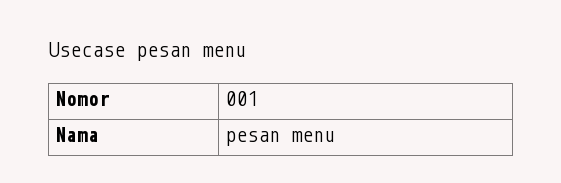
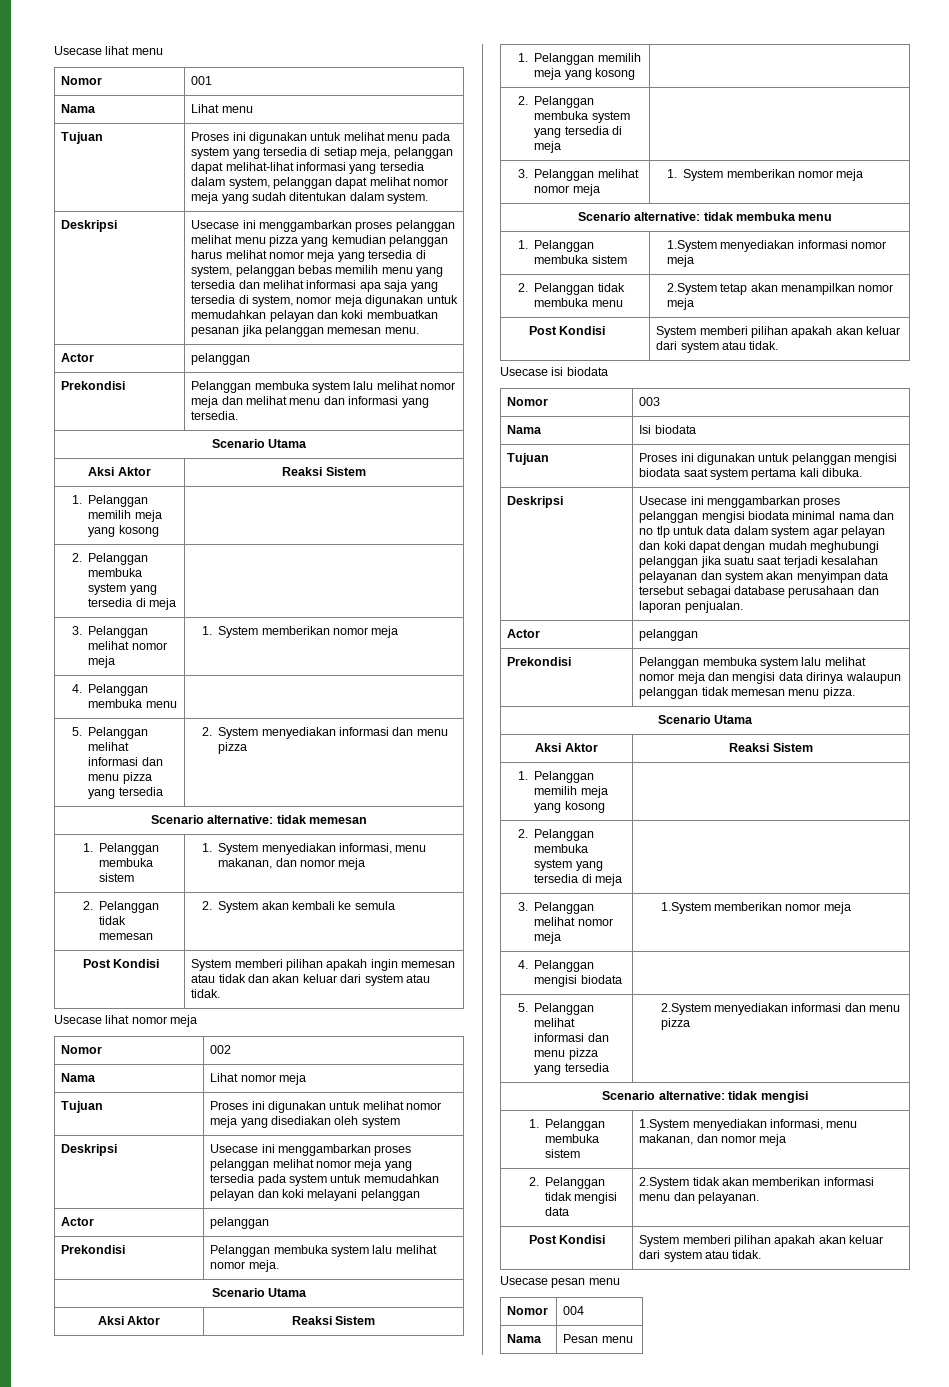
[48,42,191,61] Usecase pesan -> [54,46,130,55] Usecase lihat
[224,131,280,146] pesan -> [191,104,253,113] [61,132,104,144] [191,132,450,144] [191,147,453,159] [191,162,424,174] [191,177,449,189] [191,192,429,204] [61,220,118,232] [191,220,455,232] [191,235,449,247] [191,250,426,262] [191,265,444,277] [191,280,438,292] [191,295,458,307] [191,310,438,322] [191,325,419,337] [61,353,95,362] [191,353,251,365] [61,381,126,390] [191,381,456,393] [191,396,429,408] [191,411,239,420] [211,439,308,448] [88,467,151,476] [282,467,366,476] [71,495,149,507] [88,510,162,522] [88,525,159,537] [71,553,149,565] [88,568,143,577] [88,583,157,595] [88,598,176,610] [71,626,149,638] [88,641,167,650] [88,656,116,668] [201,626,399,638] [71,684,149,696] [88,699,177,708] [71,727,149,739] [88,742,130,751] [88,757,163,766] [88,772,152,784] [88,787,163,799] [201,727,448,739] [218,742,248,754] [150,815,368,824] [82,843,159,855] [98,858,153,867] [98,873,134,882] [201,843,427,855] [218,858,366,870] [82,901,159,913] [98,916,126,925] [98,933,153,940] [201,901,395,913] [82,959,160,968] [191,959,456,971] [191,974,430,986] [191,989,221,998] [54,1015,198,1027] [61,1045,103,1054] [210,1045,232,1054] [61,1073,97,1082] [210,1073,307,1085] [61,1101,104,1113] [210,1101,442,1113] [210,1116,400,1128] [61,1144,118,1156] [210,1144,412,1156] [210,1159,412,1171] [210,1174,439,1186] [210,1189,420,1201] [61,1217,95,1226] [210,1217,270,1229] [61,1245,126,1254] [210,1245,437,1257] [210,1260,279,1272] [211,1288,308,1297] [97,1316,161,1325] [291,1316,376,1325] [517,53,641,65] [534,68,635,80] [517,96,595,108] [534,111,630,123] [534,126,622,138] [534,141,562,153] [517,169,639,181] [534,184,600,196] [666,169,864,181] [577,212,833,221] [517,240,595,252] [534,255,627,264] [666,240,887,252] [666,255,694,267] [517,283,625,295] [534,298,623,307] [666,283,894,295] [666,298,694,310] [528,326,606,335] [656,326,901,338] [656,341,779,353] [500,367,608,376] [507,397,549,406] [639,397,661,406] [507,425,543,434] [639,425,696,434] [507,453,550,465] [639,453,898,465] [639,468,863,480] [507,496,564,508] [639,496,841,508] [639,511,895,523] [639,526,885,538] [639,541,880,553] [639,556,879,568] [639,571,889,583] [639,586,879,598] [639,601,743,613] [507,629,541,638] [639,629,699,641] [507,657,572,666] [639,657,866,669] [639,672,901,684] [639,687,855,699] [657,715,754,724] [535,743,598,752] [729,743,813,752] [517,771,595,783] [534,786,608,798] [534,801,605,813] [517,829,595,841] [534,844,589,853] [534,859,603,871] [534,874,622,886] [517,902,595,914] [534,917,613,926] [534,932,562,944] [660,902,851,914] [517,960,595,972] [534,975,622,987] [517,1003,595,1015] [534,1018,576,1027] [534,1033,609,1042] [534,1048,598,1060] [534,1063,609,1075] [660,1003,901,1015] [660,1018,690,1030] [602,1091,808,1103] [528,1119,605,1131] [544,1134,599,1143] [544,1149,580,1158] [639,1119,858,1131] [639,1134,787,1146] [528,1177,605,1189] [544,1192,618,1204] [544,1207,569,1216] [639,1177,874,1189] [639,1192,760,1204] [528,1235,606,1244] [639,1235,884,1247] [639,1250,762,1262] [500,1276,620,1288] [507,1306,549,1315] [563,1306,585,1315] [507,1334,543,1343] [563,1334,599,1343] Lihat menu // Tujuan | Proses ini digunakan untuk melihat menu pada system yang tersedia di setiap meja, pelanggan dapat melihat-lihat informasi yang tersedia dalam system, pelanggan dapat melihat nomor meja yang sudah ditentukan dalam system. // Deskripsi | Usecase ini menggambarkan proses pelanggan melihat menu pizza yang kemudian pelanggan harus melihat nomor meja yang tersedia di system, pelanggan bebas memilih menu yang tersedia dan melihat informasi apa saja yang tersedia di system, nomor meja digunakan untuk memudahkan pelayan dan koki membuatkan pesanan jika pelanggan memesan menu. // Actor | pelanggan // Prekondisi | Pelanggan membuka system lalu melihat nomor meja dan melihat menu dan informasi yang tersedia. // Scenario Utama // Aksi Aktor | Reaksi Sistem // 1. Pelanggan memilih meja yang kosong | // 2. Pelanggan membuka system yang tersedia di meja | // 3. Pelanggan melihat nomor meja | 1. System memberikan nomor meja // 4. Pelanggan membuka menu | // 5. Pelanggan melihat informasi dan menu pizza yang tersedia | 2. System menyediakan informasi dan menu pizza // Scenario alternative: tidak memesan // 1. Pelanggan membuka sistem | 1. System menyediakan informasi, menu makanan, dan nomor meja // 2. Pelanggan tidak memesan | 2. System akan kembali ke semula // Post Kondisi | System memberi pilihan apakah ingin memesan atau tidak dan akan keluar dari system atau tidak. // Usecase lihat nomor meja // Nomor | 002 // Nama | Lihat nomor meja // Tujuan | Proses ini digunakan untuk melihat nomor meja yang disediakan oleh system // Deskripsi | Usecase ini menggambarkan proses pelanggan melihat nomor meja yang tersedia pada system untuk memudahkan pelayan dan koki melayani pelanggan // Actor | pelanggan // Prekondisi | Pelanggan membuka system lalu melihat nomor meja. // Scenario Utama // Aksi Aktor | Reaksi Sistem // 1. Pelanggan memilih meja yang kosong | // 2. Pelanggan membuka system yang tersedia di meja | // 3. Pelanggan melihat nomor meja | 1. System memberikan nomor meja // Scenario alternative: tidak membuka menu // 1. Pelanggan membuka sistem | 1.System menyediakan informasi nomor meja // 2. Pelanggan tidak membuka menu | 2.System tetap akan menampilkan nomor meja // Post Kondisi | System memberi pilihan apakah akan keluar dari system atau tidak. // Usecase isi biodata // Nomor | 003 // Nama | Isi biodata // Tujuan | Proses ini digunakan untuk pelanggan mengisi biodata saat system pertama kali dibuka. // Deskripsi | Usecase ini menggambarkan proses pelanggan mengisi biodata minimal nama dan no tlp untuk data dalam system agar pelayan dan koki dapat dengan mudah meghubungi pelanggan jika suatu saat terjadi kesalahan pelayanan dan system akan menyimpan data tersebut sebagai database perusahaan dan laporan penjualan. // Actor | pelanggan // Prekondisi | Pelanggan membuka system lalu melihat nomor meja dan mengisi data dirinya walaupun pelanggan tidak memesan menu pizza. // Scenario Utama // Aksi Aktor | Reaksi Sistem // 1. Pelanggan memilih meja yang kosong | // 2. Pelanggan membuka system yang tersedia di meja | // 3. Pelanggan melihat nomor meja | 1.System memberikan nomor meja // 4. Pelanggan mengisi biodata | // 5. Pelanggan melihat informasi dan menu pizza yang tersedia | 2.System menyediakan informasi dan menu pizza // Scenario alternative: tidak mengisi // 1. Pelanggan membuka sistem | 1.System menyediakan informasi, menu makanan, dan nomor meja // 2. Pelanggan tidak mengisi data | 2.System tidak akan memberikan informasi menu dan pelayanan. // Post Kondisi | System memberi pilihan apakah akan keluar dari system atau tidak. // Usecase pesan menu // Nomor | 004 // Nama | Pesan

